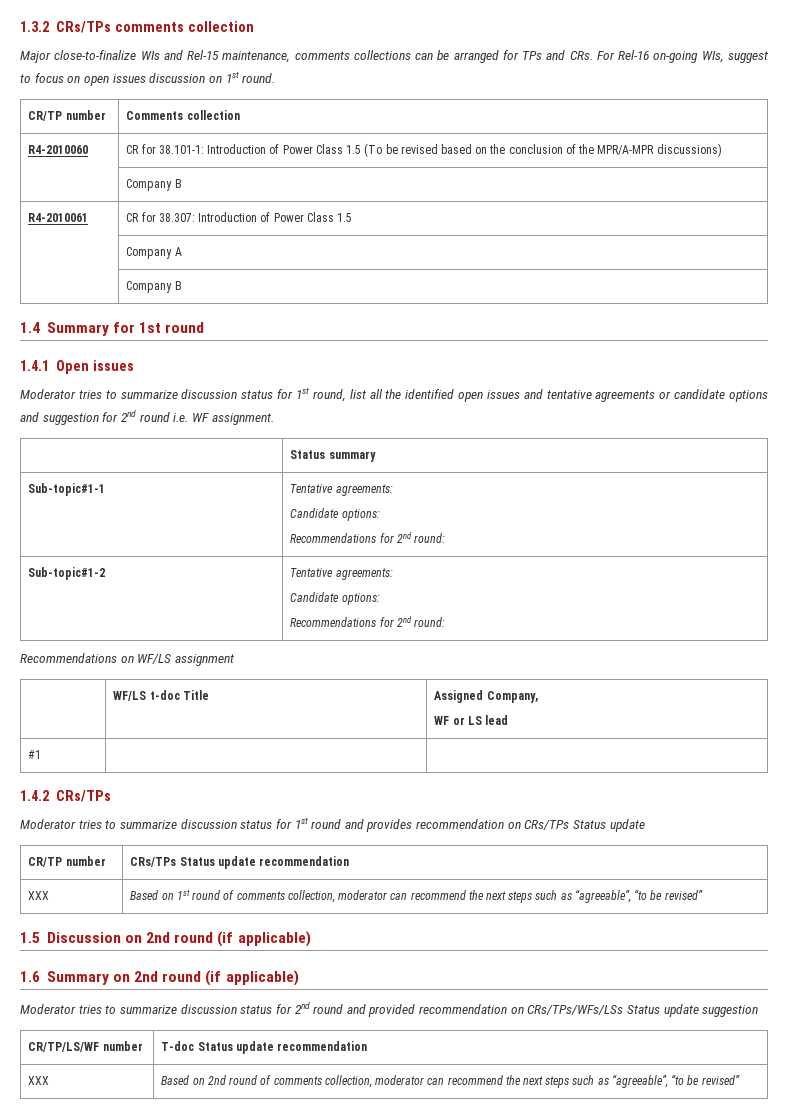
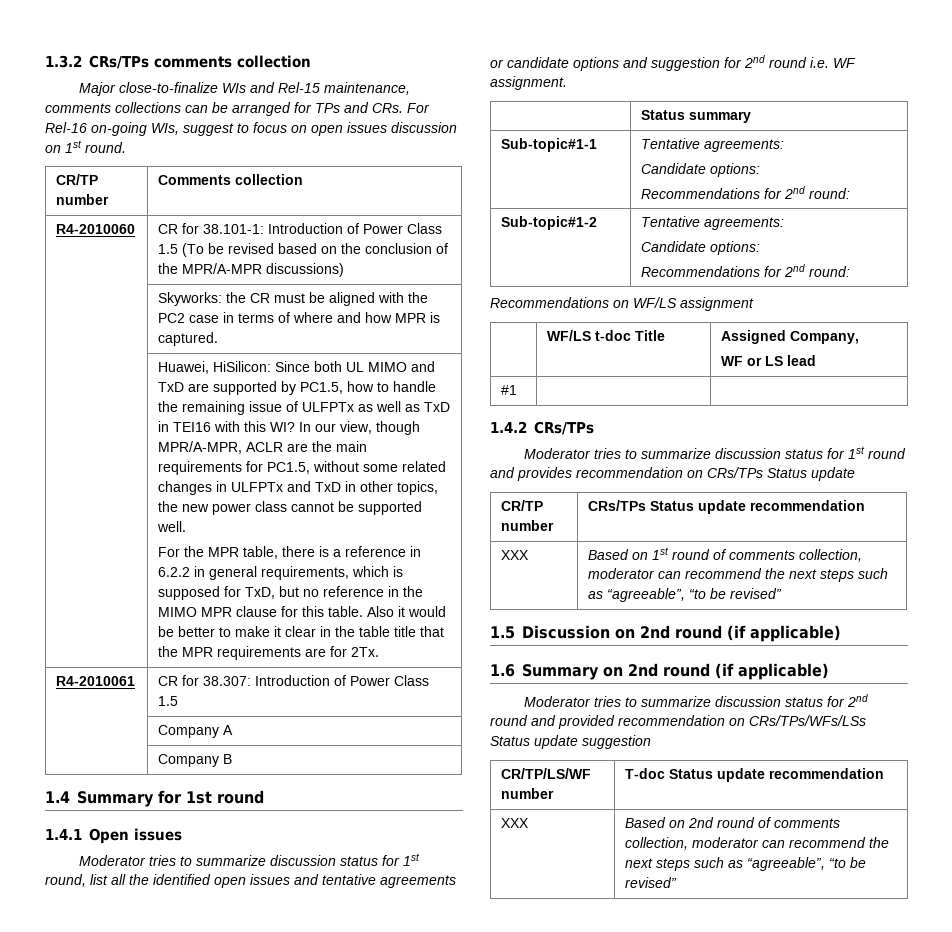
[126,179,182,191] Company B -> [157,292,428,306] [157,312,440,323] [157,332,218,346] [157,361,435,374] [157,381,436,395] [157,401,450,415] [157,421,420,435] [157,441,367,454] [157,461,446,475] [157,481,438,495] [157,501,422,515] [156,521,186,532] [157,546,421,559] [157,566,403,580] [157,586,423,600] [157,606,446,617] [157,626,444,637] [157,646,379,660] Skyworks: the CR must be aligned with the PC2 case in terms of where and how MPR is captured. // | Huawei, HiSilicon: Since both UL MIMO and TxD are supported by PC1.5, how to handle the remaining issue of ULFPTx as well as TxD in TEI16 with this WI? In our view, though MPR/A-MPR, ACLR are the main requirements for PC1.5, without some related changes in ULFPTx and TxD in other topics, the new power class cannot be supported well. // For the MPR table, there is a reference in 6.2.2 in general requirements, which is supposed for TxD, but no reference in the MIMO MPR clause for this table. Also it would be better to make it clear in the table title that the MPR requirements are for 2Tx.

